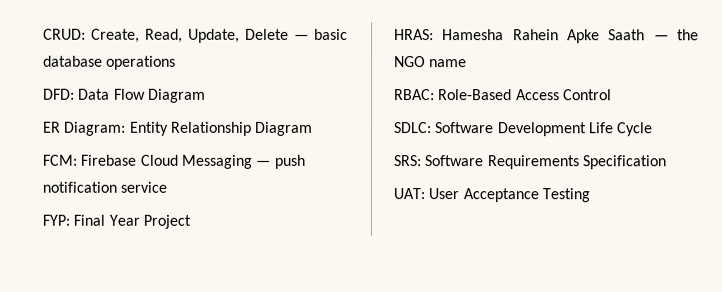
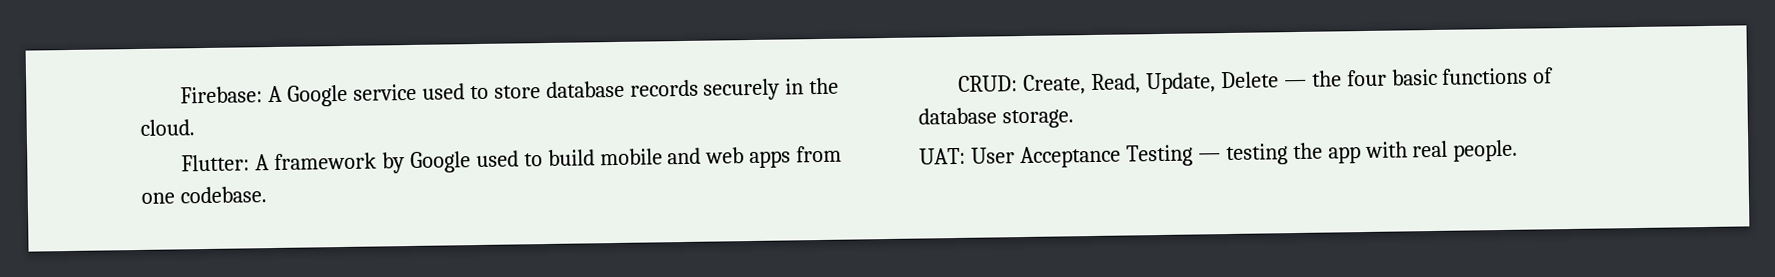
(43, 34) none -> [180,77,840,107] [140,119,195,136] [181,145,843,174] [141,186,267,204] Firebase: A Google service used to store database records securely in the cloud. // Flutter: A framework by Google used to build mobile and web apps from one codebase. //
[314,28,348,40] [43,55,177,70] [43,88,206,103] [43,121,314,136] [42,154,305,169] [42,181,168,193] [42,214,191,229] [394,29,699,44] [394,56,468,68] [394,89,612,101] [394,122,654,137] [393,155,666,170] [393,188,590,203] basic database operations // DFD: Data Flow Diagram // ER Diagram: Entity Relationship Diagram // FCM: Firebase Cloud Messaging — push notification service // FYP: Final Year Project // HRAS: Hamesha Rahein Apke Saath — the NGO name // RBAC: Role-Based Access Control // SDLC: Software Development Life Cycle // SRS: Software Requirements Specification // UAT: User Acceptance Testing -> [1311,67,1555,87] [918,107,1074,129] [919,139,1519,169] the four basic functions of database storage. // UAT: User Acceptance Testing — testing the app with real people.

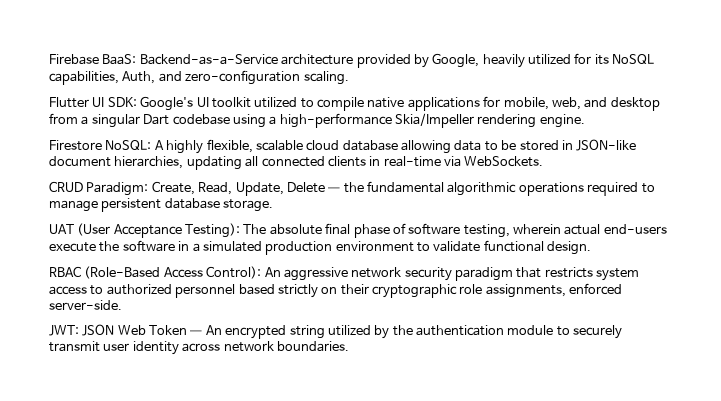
[180,77,840,107] [140,119,195,136] [181,145,843,174] [141,186,267,204] [958,75,1019,92] Firebase: A Google service used to store database records securely in the cloud. // Flutter: A framework by Google used to build mobile and web apps from one codebase. // CRUD: -> [49,53,655,68] [49,70,349,85] [49,96,660,111] [49,113,585,128] [49,139,637,154] [49,156,544,170] [49,181,149,196] Firebase BaaS: Backend-as-a-Service architecture provided by Google, heavily utilized for its NoSQL capabilities, Auth, and zero-configuration scaling. // Flutter UI SDK: Google's UI toolkit utilized to compile native applications for mobile, web, and desktop from a singular Dart codebase using a high-performance Skia/Impeller rendering engine. // Firestore NoSQL: A highly flexible, scalable cloud database allowing data to be stored in JSON-like document hierarchies, updating all connected clients in real-time via WebSockets. // CRUD Paradigm:
[1346,67,1555,87] [918,107,1074,129] [919,139,1519,169] four basic functions of database storage. // UAT: User Acceptance Testing — testing the app with real people. -> [367,181,655,196] [49,198,274,212] [49,223,667,238] [49,240,592,255] [49,266,640,281] [49,283,623,298] [49,300,122,310] [49,324,623,339] [49,341,349,355] fundamental algorithmic operations required to manage persistent database storage. // UAT (User Acceptance Testing): The absolute final phase of software testing, wherein actual end-users execute the software in a simulated production environment to validate functional design. // RBAC (Role-Based Access Control): An aggressive network security paradigm that restricts system access to authorized personnel based strictly on their cryptographic role assignments, enforced server-side. // JWT: JSON Web Token — An encrypted string utilized by the authentication module to securely transmit user identity across network boundaries.

